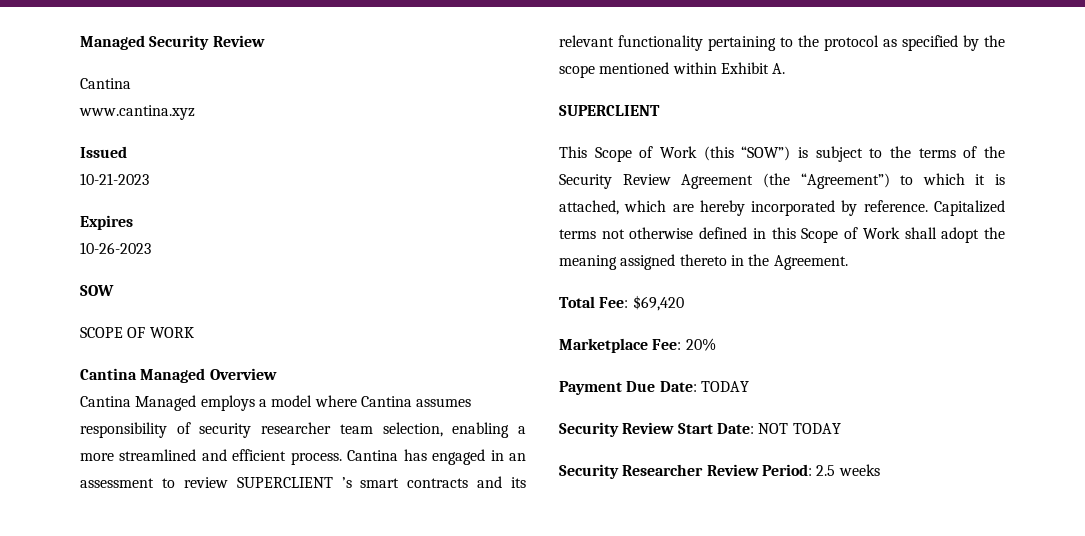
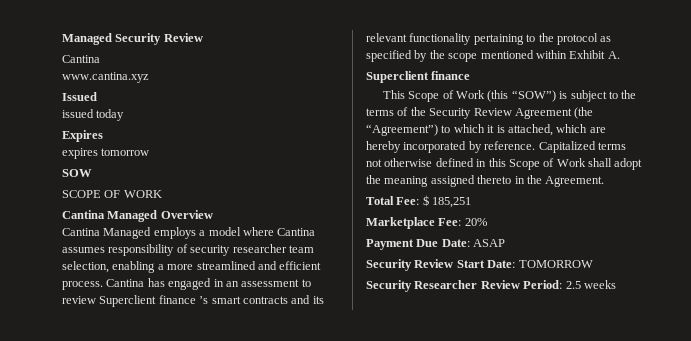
[80,173,149,185] 10-21-2023 -> [62,109,125,121] issued today
[80,242,151,254] 10-26-2023 -> [62,148,150,159] expires tomorrow
[236,477,333,488] SUPERCLIENT -> [99,295,196,307] Superclient finance
[559,105,660,116] SUPERCLIENT -> [366,71,471,83] Superclient finance
[632,295,684,311] $69,420 -> [422,195,472,208] $ 185,251
[700,381,749,392] TODAY -> [473,239,506,247] ASAP
[758,423,841,434] NOT TODAY -> [518,260,593,268] TOMORROW

